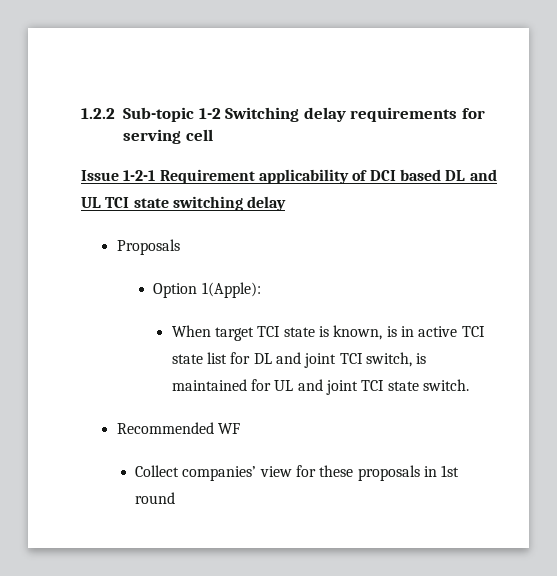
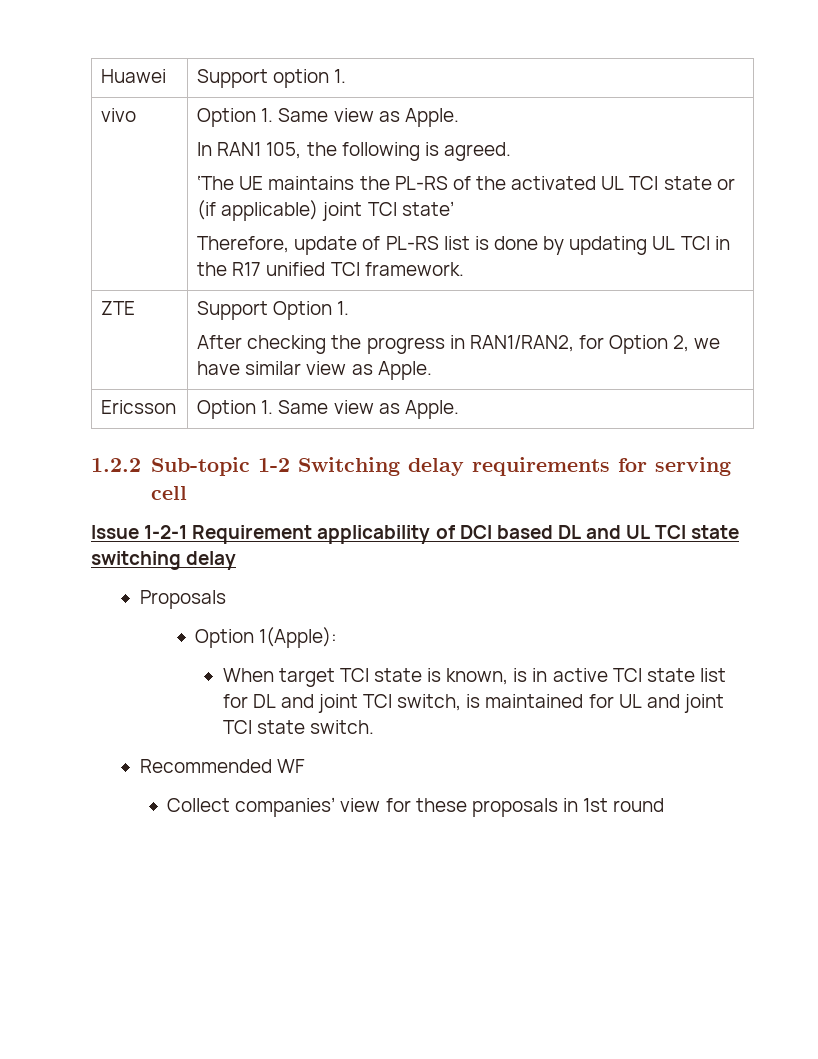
(81, 113) none -> [101,69,167,83] [197,69,347,88] [101,108,137,122] [197,108,459,127] [197,142,512,161] [197,175,735,190] [197,200,454,221] [197,236,730,255] [197,262,464,276] [101,301,136,315] [197,301,350,320] [197,335,721,354] [197,361,432,380] [101,400,177,414] [197,400,459,419] Huawei | Support option 1. // vivo | Option 1. Same view as Apple. // In RAN1 105, the following is agreed. // ‘The UE maintains the PL-RS of the activated UL TCI state or (if applicable) joint TCI state’ // Therefore, update of PL-RS list is done by updating UL TCI in the R17 unified TCI framework. // ZTE | Support Option 1. // After checking the progress in RAN1/RAN2, for Option 2, we have similar view as Apple. // Ericsson | Option 1. Same view as Apple. //

